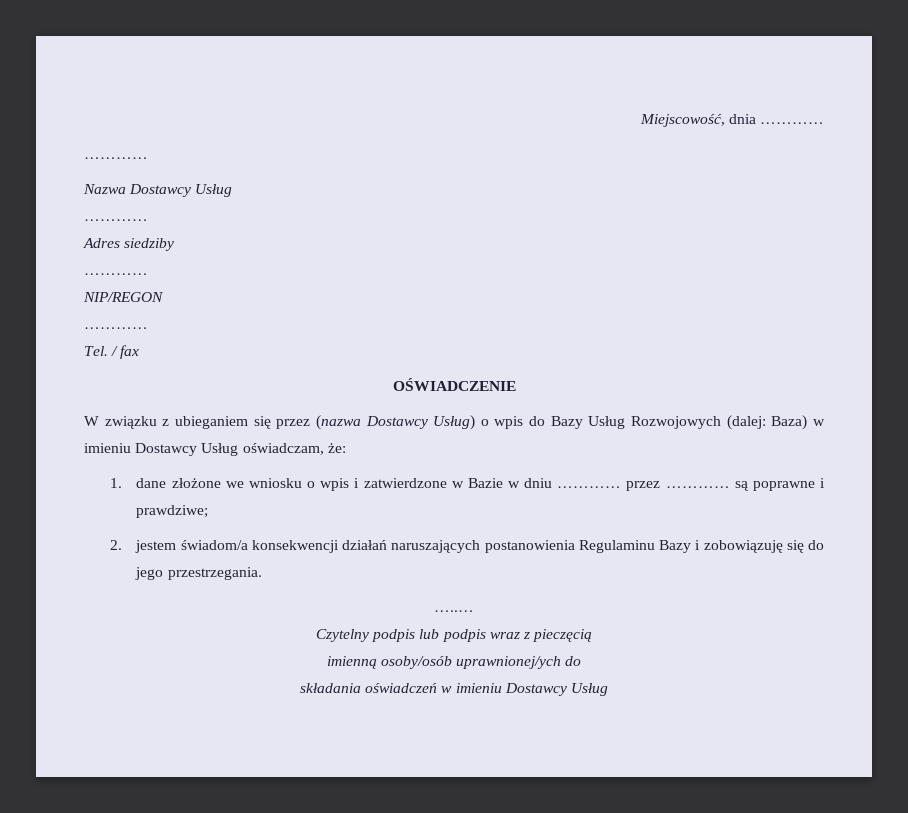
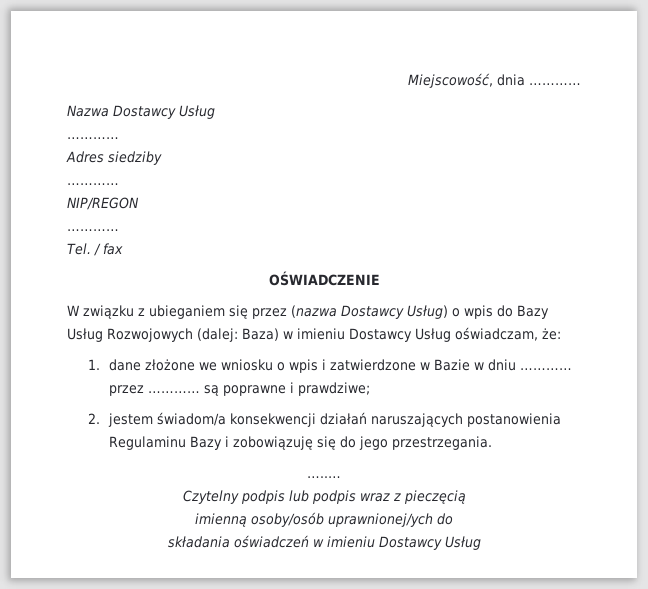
[84,157,148,159] // ………… -> (581, 84) none

